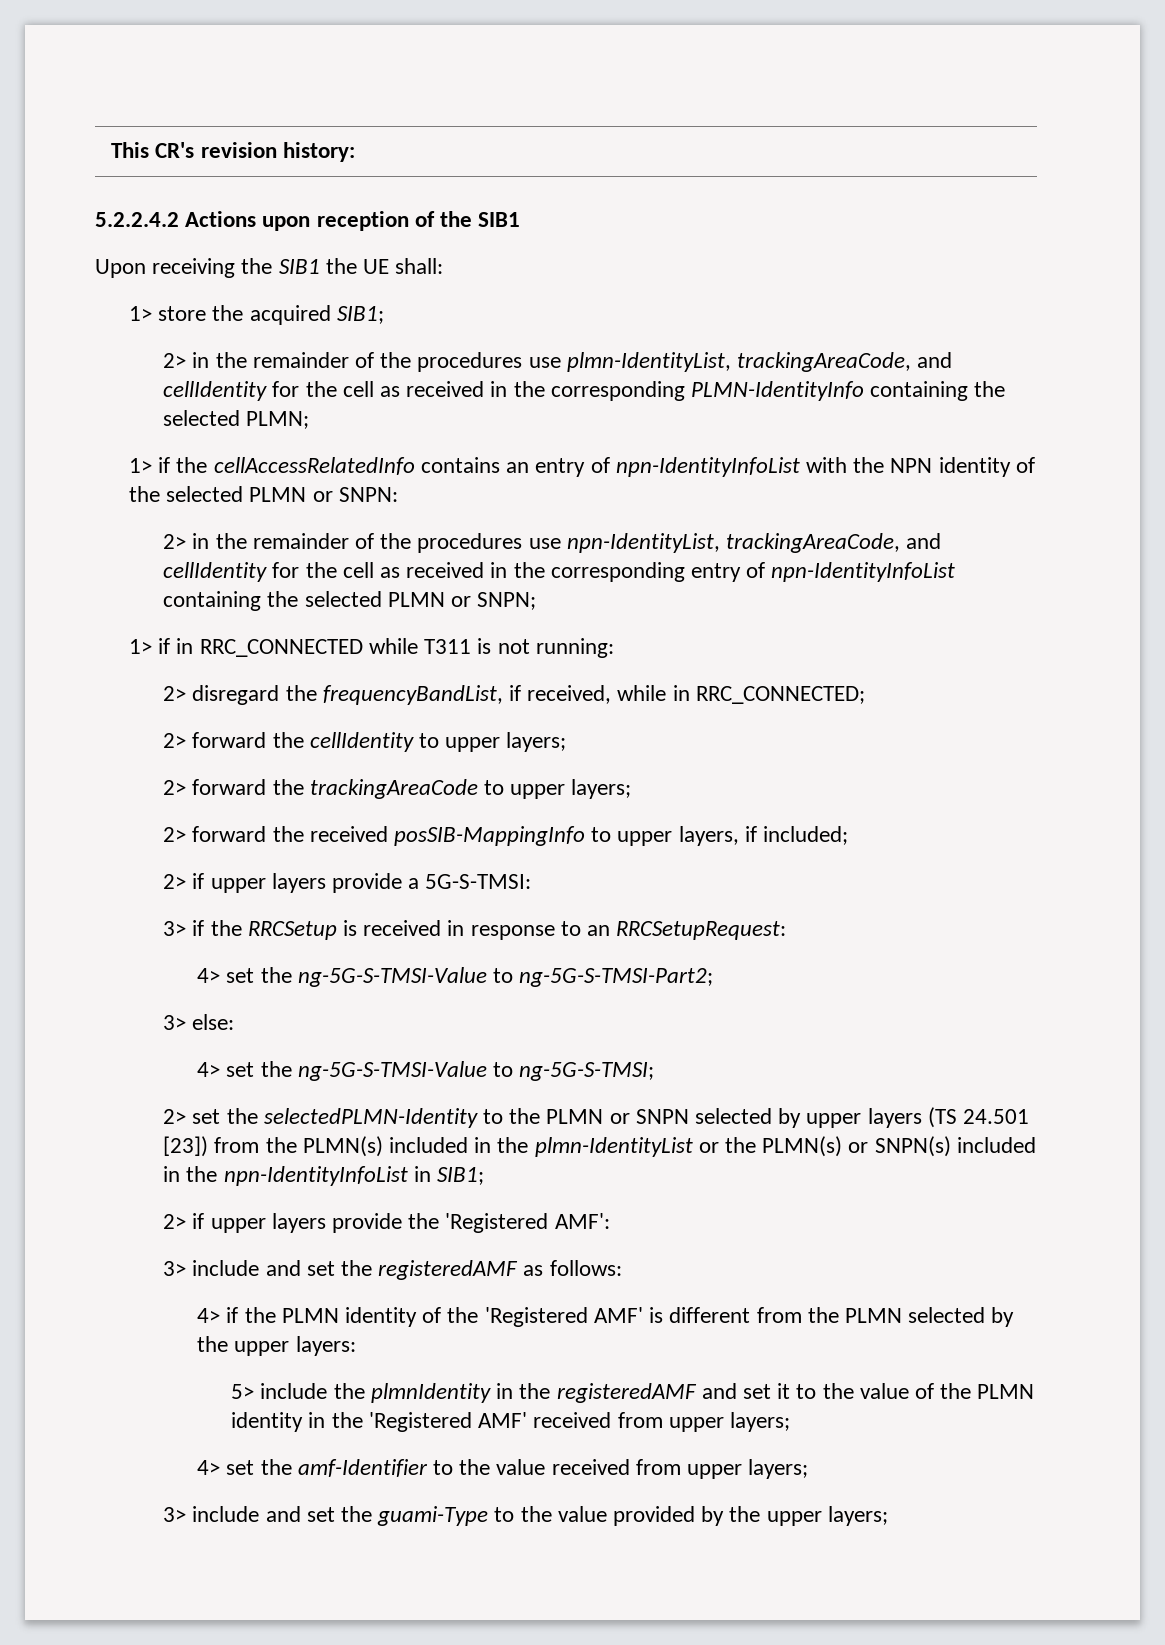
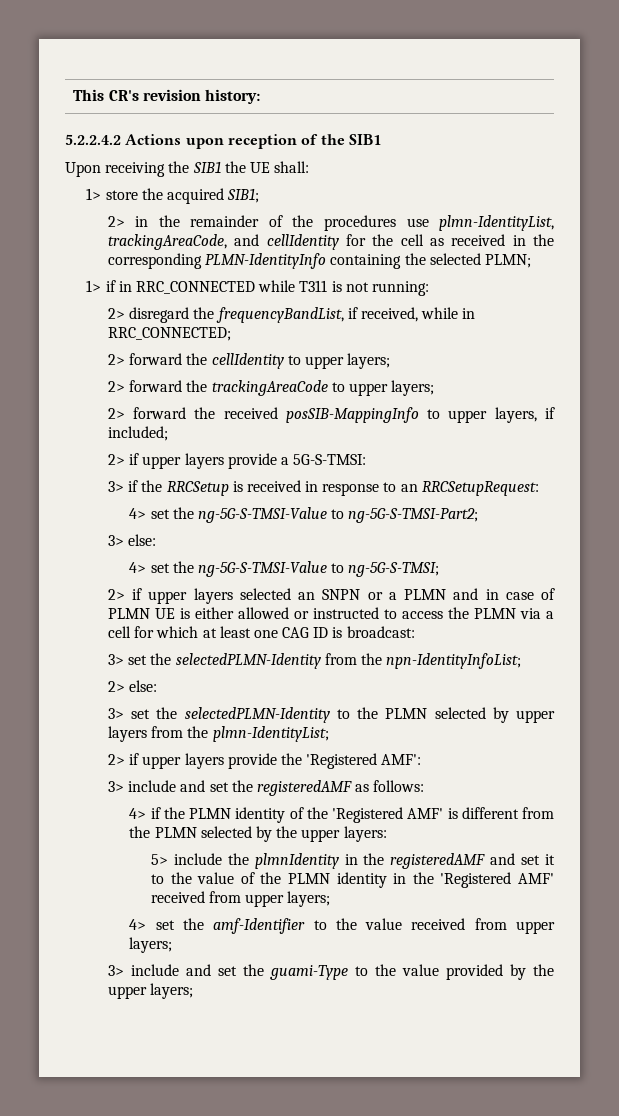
[129,457,1035,477] [129,486,398,502] [163,533,942,553] [163,562,956,582] [163,591,537,611] // 1> if the cellAccessRelatedInfo contains an entry of npn-IdentityInfoList with the NPN identity of the selected PLMN or SNPN: // 2> in the remainder of the procedures use npn-IdentityList, trackingAreaCode, and cellIdentity for the cell as received in the corresponding entry of npn-IdentityInfoList containing the selected PLMN or SNPN; -> (531, 261) none
(187, 1116) none -> [132,588,555,604] [107,607,554,619] [107,626,415,638] [107,653,522,669] [107,680,158,692] [107,708,124,719] if upper layers selected an SNPN or a PLMN and in case of PLMN UE is either allowed or instructed to access the PLMN via a cell for which at least one CAG ID is broadcast: // 3> set the selectedPLMN-Identity from the npn-IdentityInfoList; // 2> else: // 3>
[609,1109,689,1124] or SNPN -> (428, 713) none
[927,1107,1030,1128] [163,1136,1036,1157] [163,1166,484,1186] (TS 24.501 [23]) from the PLMN(s) included in the plmn-IdentityList or the PLMN(s) or SNPN(s) included in the npn-IdentityInfoList in SIB1; -> [151,726,329,742] from the plmn-IdentityList;

